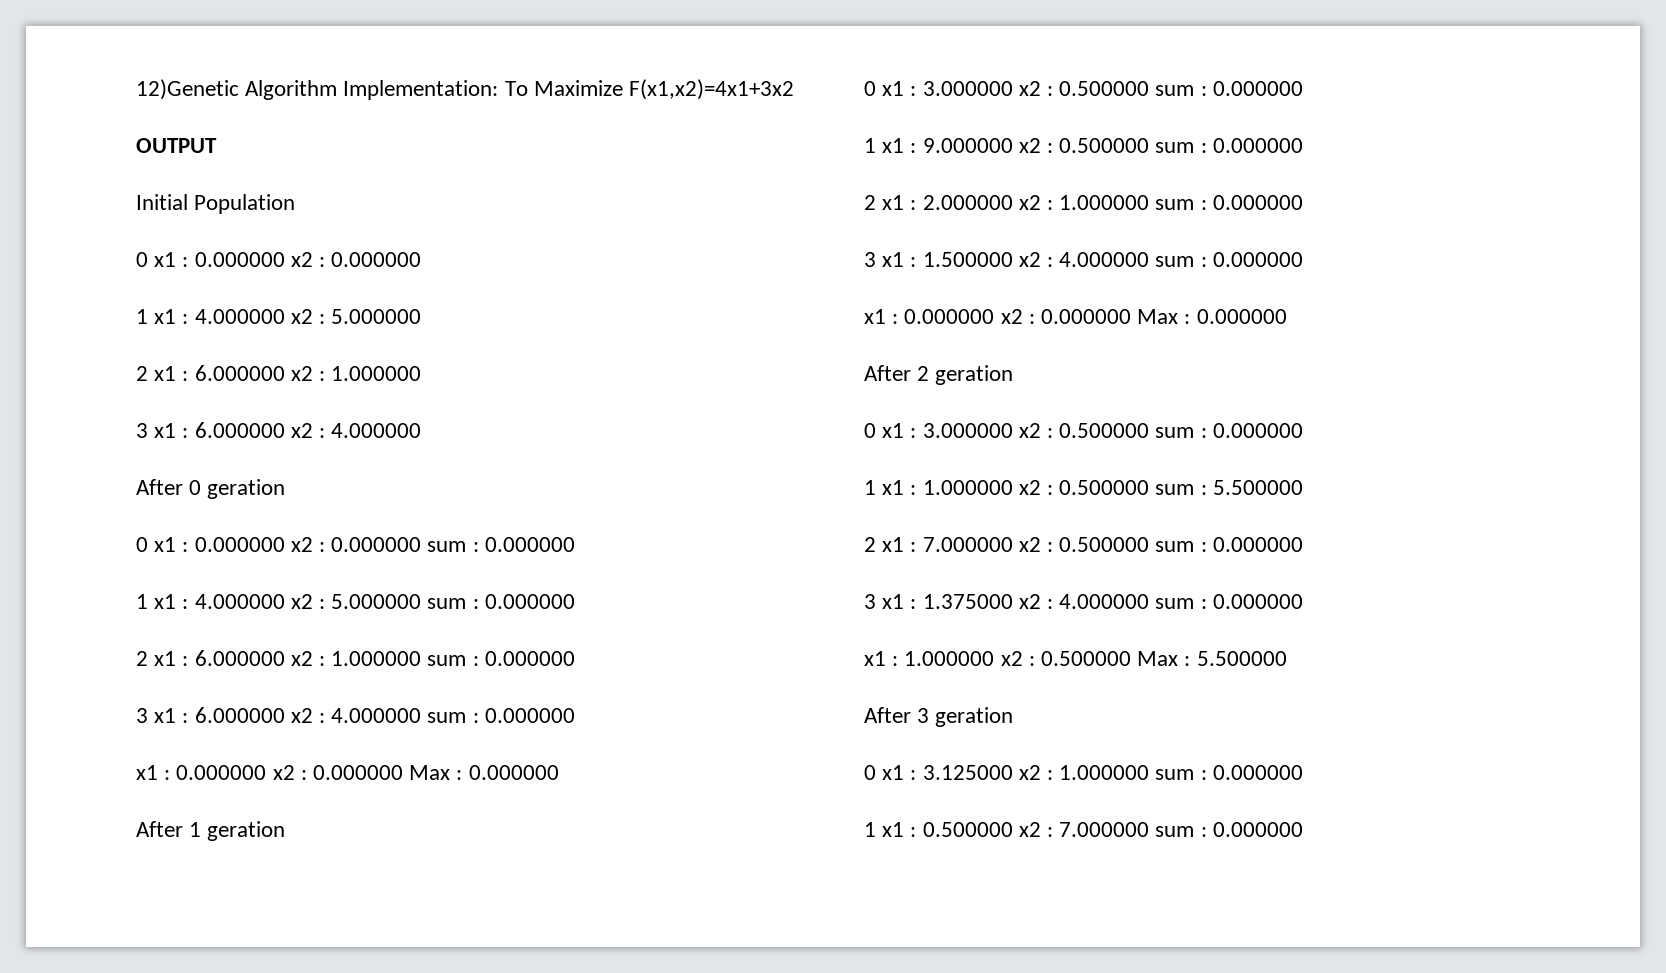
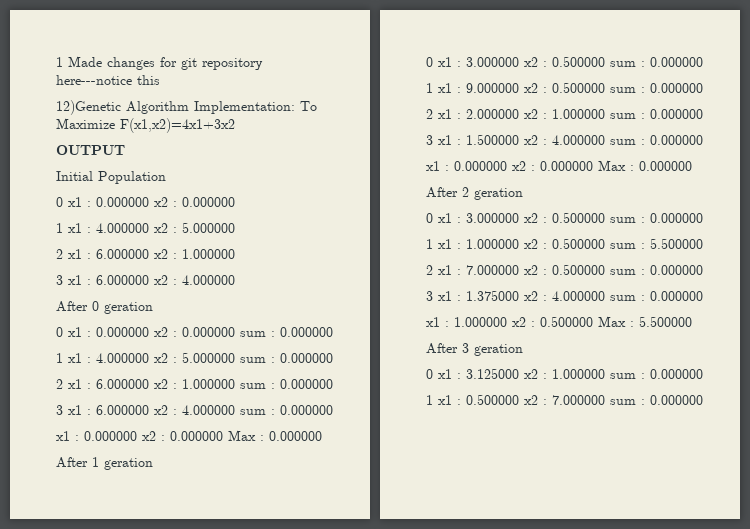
(136, 89) none -> [56,56,263,70] [56,75,160,85] 1 Made changes for git repository here---notice this //

